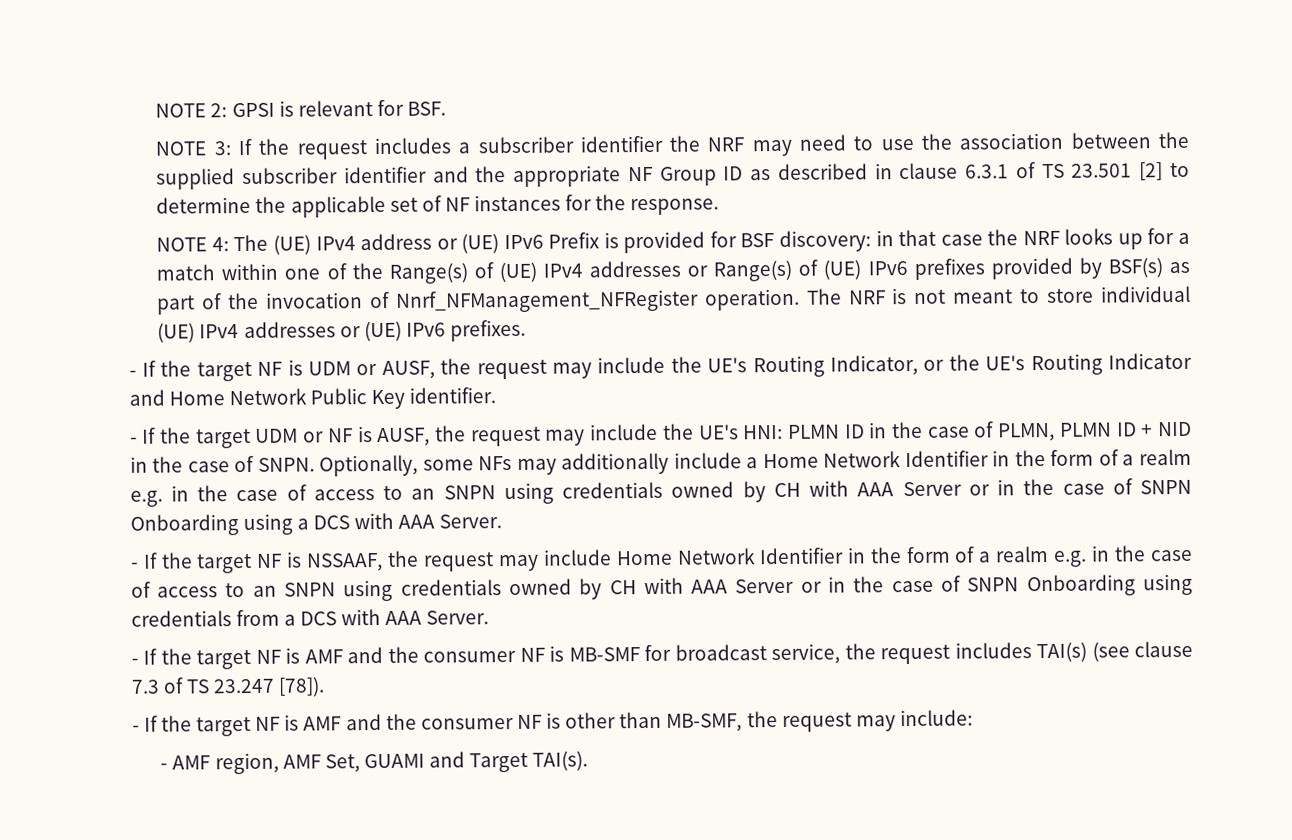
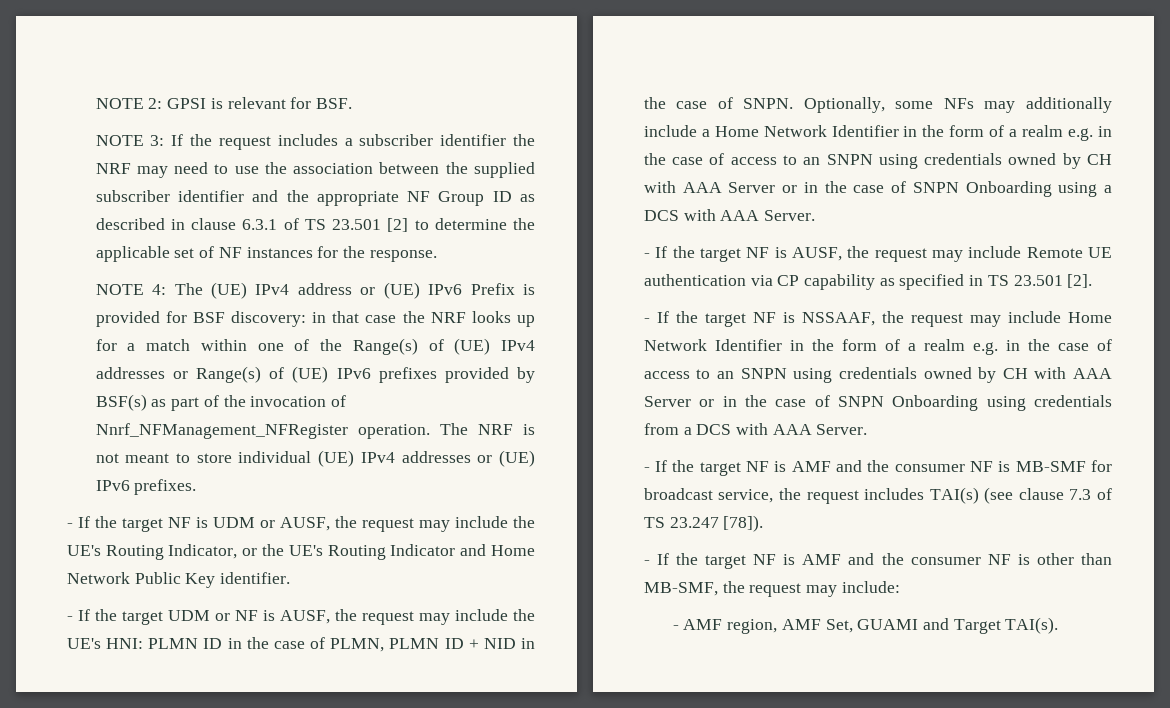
(503, 521) none -> [643,246,1112,262] [643,274,1093,290] // - If the target NF is AUSF, the request may include Remote UE authentication via CP capability as specified in TS 23.501 [2].

